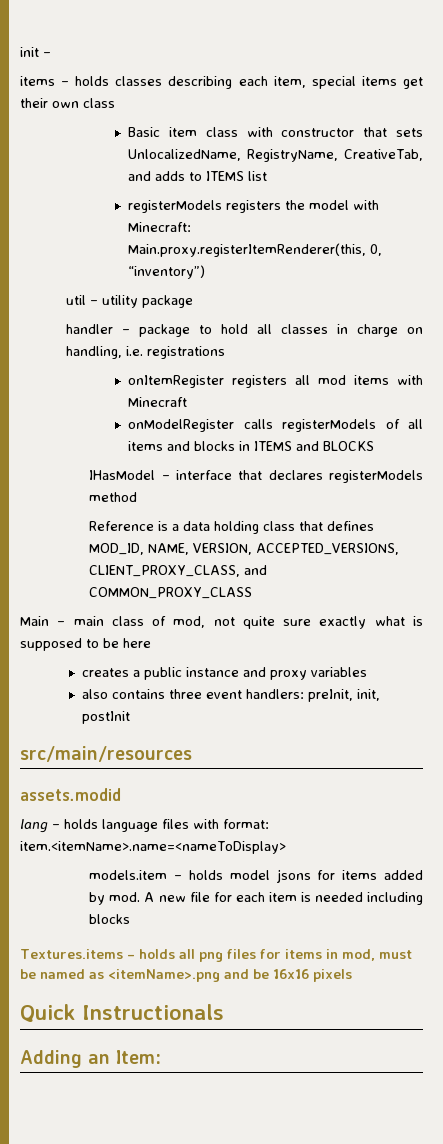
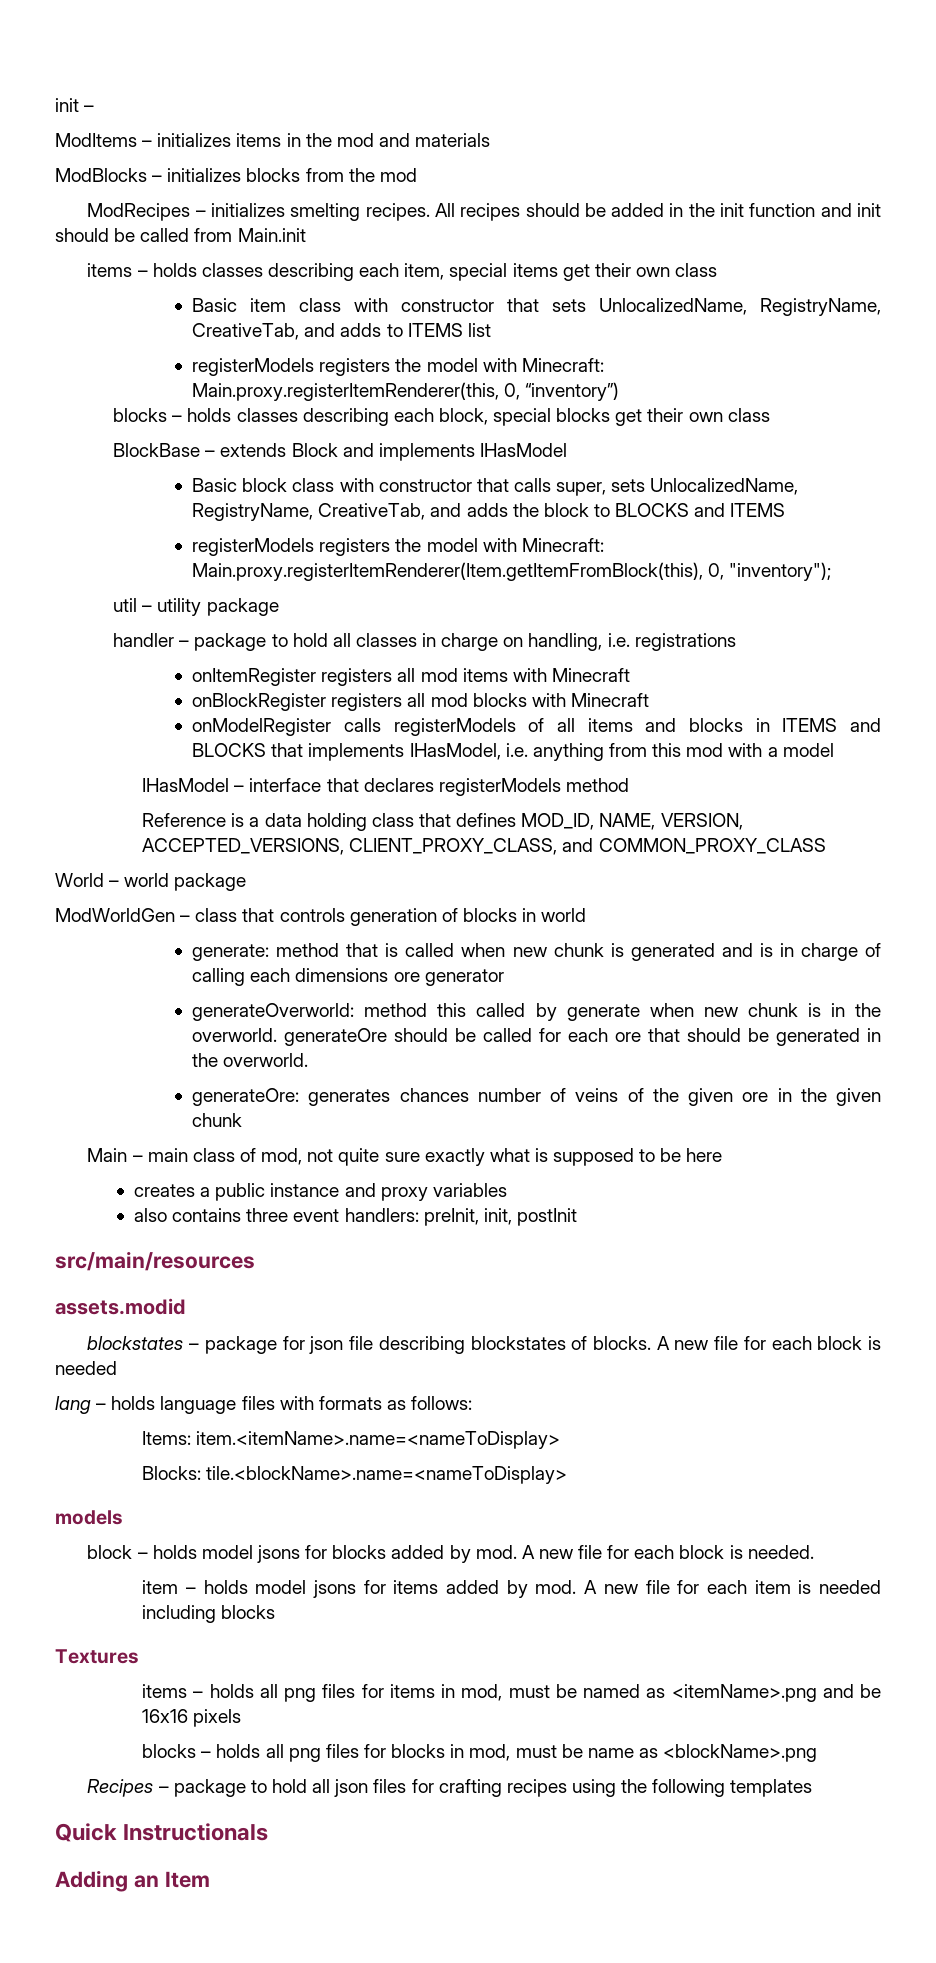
(51, 54) none -> [55,133,491,147] [55,168,417,182] [87,203,881,221] [55,228,306,242] // ModItems – initializes items in the mod and materials // ModBlocks – initializes blocks from the mod // ModRecipes – initializes smelting recipes. All recipes should be added in the init function and init should be called from Main.init
(206, 272) none -> [113,408,770,426] [113,443,567,461] [192,478,799,496] [192,503,786,521] [192,538,604,556] [192,562,832,581] // blocks – holds classes describing each block, special blocks get their own class // BlockBase – extends Block and implements IHasModel // Basic block class with constructor that calls super, sets UnlocalizedName, RegistryName, CreativeTab, and adds the block to BLOCKS and ITEMS // registerModels registers the model with Minecraft: Main.proxy.registerItemRenderer(Item.getItemFromBlock(this), 0, "inventory");
(188, 402) none -> [192,693,649,711] // onBlockRegister registers all mod blocks with Minecraft
(375, 446) none -> [271,743,834,761] that implements IHasModel, i.e. anything from this mod with a model
(253, 593) none -> [55,873,247,891] [55,908,587,926] [192,943,882,961] [192,968,504,986] [192,1003,881,1021] [192,1028,881,1046] [192,1053,309,1067] [192,1088,881,1106] [192,1113,243,1127] // World – world package // ModWorldGen – class that controls generation of blocks in world // generate: method that is called when new chunk is generated and is in charge of calling each dimensions ore generator // generateOverworld: method this called by generate when new chunk is in the overworld. generateOre should be called for each ore that should be generated in the overworld. // generateOre: generates chances number of veins of the given ore in the given chunk
(121, 794) none -> [87,1336,881,1354] [55,1361,117,1375] // blockstates – package for json file describing blockstates of blocks. A new file for each block is needed
[223,819,269,829] [20,841,286,854] [89,870,168,880] format: item.<itemName>.name=<nameToDisplay> // models.item -> [318,1396,473,1410] [142,1431,561,1449] [142,1466,568,1484] [55,1510,123,1525] [87,1545,814,1563] [142,1580,179,1594] formats as follows: // Items: item.<itemName>.name=<nameToDisplay> // Blocks: tile.<blockName>.name=<nameToDisplay> // models // block – holds model jsons for blocks added by mod. A new file for each block is needed. // item
[20,949,123,959] Textures.items -> [55,1649,139,1664] [142,1684,188,1698] Textures // items
(352, 975) none -> [142,1744,818,1762] [87,1779,813,1797] // blocks – holds all png files for blocks in mod, must be name as <blockName>.png // Recipes – package to hold all json files for crafting recipes using the following templates
[116,1050,161,1064] Item: -> [164,1871,210,1888] Item

